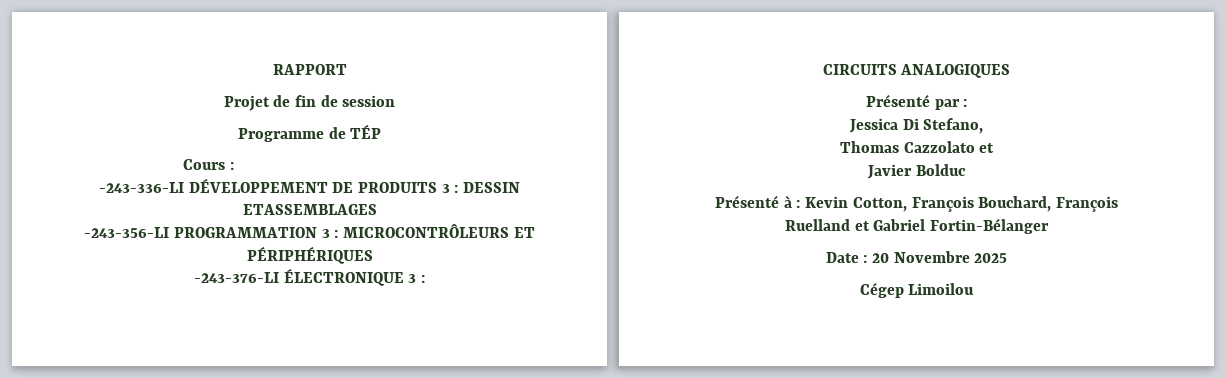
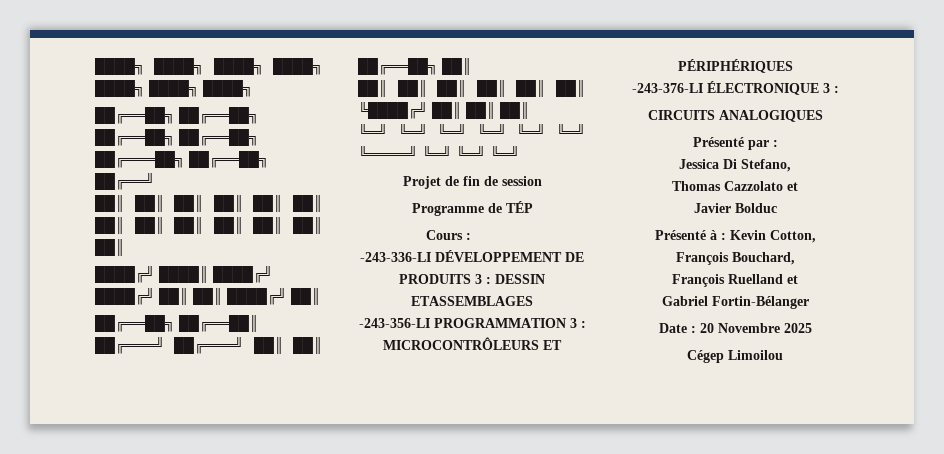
[272,64,347,75] RAPPORT -> [95,58,323,75] [95,80,253,97] [95,107,259,124] [95,129,259,146] [95,151,269,168] [95,173,155,190] [95,195,323,212] [95,217,323,234] [95,239,125,256] [95,266,273,283] [95,288,321,305] [95,315,259,332] [95,337,323,354] [358,58,472,75] [358,80,586,97] [358,102,530,119] [358,124,586,137] [358,146,520,159] ████╗ ████╗ ████╗ ████╗ ████╗ ████╗ ████╗ // ██╔══██╗ ██╔══██╗ ██╔══██╗ ██╔══██╗ ██╔═══██╗ ██╔══██╗ ██╔══╝ // ██║ ██║ ██║ ██║ ██║ ██║ ██║ ██║ ██║ ██║ ██║ ██║ ██║ // ████╔╝ ████║ ████╔╝ ████╔╝ ██║ ██║ ████╔╝ ██║ // ██╔══██╗ ██╔══██║ ██╔═══╝ ██╔═══╝ ██║ ██║ ██╔══██╗ ██║ // ██║ ██║ ██║ ██║ ██║ ██║ ╚████╔╝ ██║ ██║ ██║ // ╚═╝ ╚═╝ ╚═╝ ╚═╝ ╚═╝ ╚═╝ ╚════╝ ╚═╝ ╚═╝ ╚═╝
(907, 204) none -> (816, 236) //
(1052, 204) none -> (795, 258) //
(870, 226) none -> (798, 279) //

